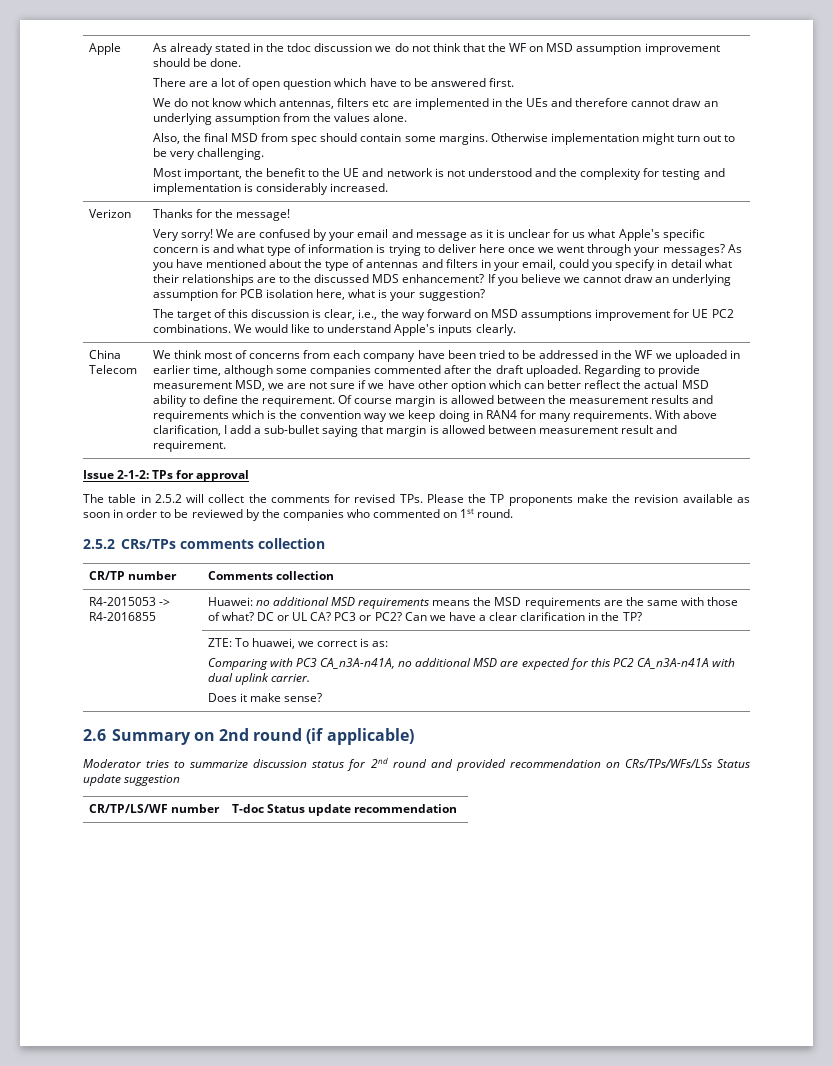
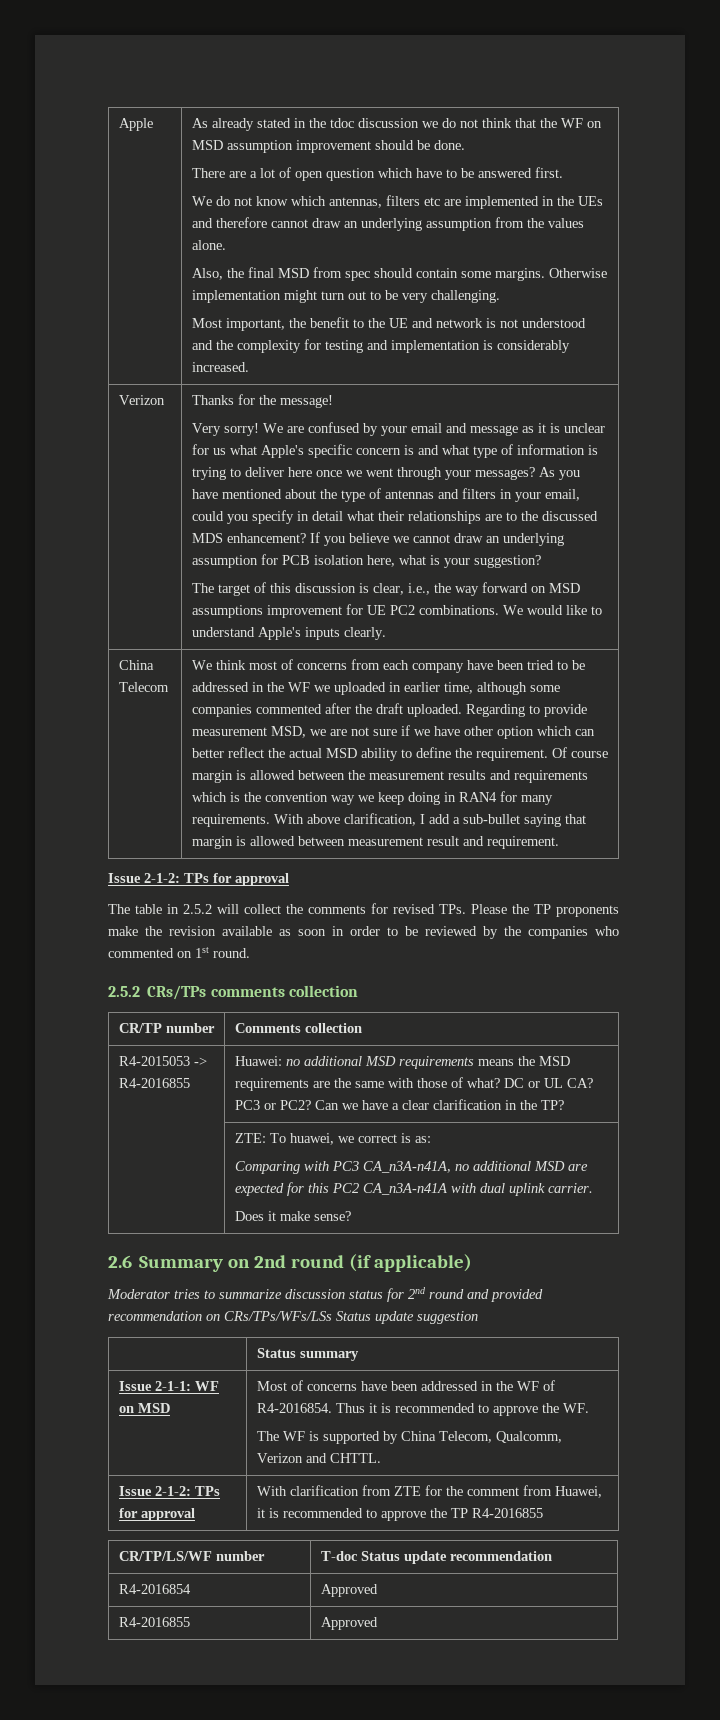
(181, 780) none -> [256,1348,359,1361] [118,1381,219,1391] [118,1403,170,1413] [256,1380,555,1391] [256,1403,589,1416] [256,1431,562,1444] [256,1453,381,1463] [118,1486,220,1496] [118,1508,195,1521] [256,1485,602,1498] [256,1508,543,1521] // | Status summary // Issue 2-1-1: WF on MSD | Most of concerns have been addressed in the WF of R4-2016854. Thus it is recommended to approve the WF. // The WF is supported by China Telecom, Qualcomm, Verizon and CHTTL. // Issue 2-1-2: TPs for approval | With clarification from ZTE for the comment from Huawei, it is recommended to approve the TP R4-2016855
(458, 808) none -> [118,1584,191,1594] [320,1584,378,1597] [118,1617,190,1627] [320,1617,378,1630] // R4-2016854 | Approved // R4-2016855 | Approved

